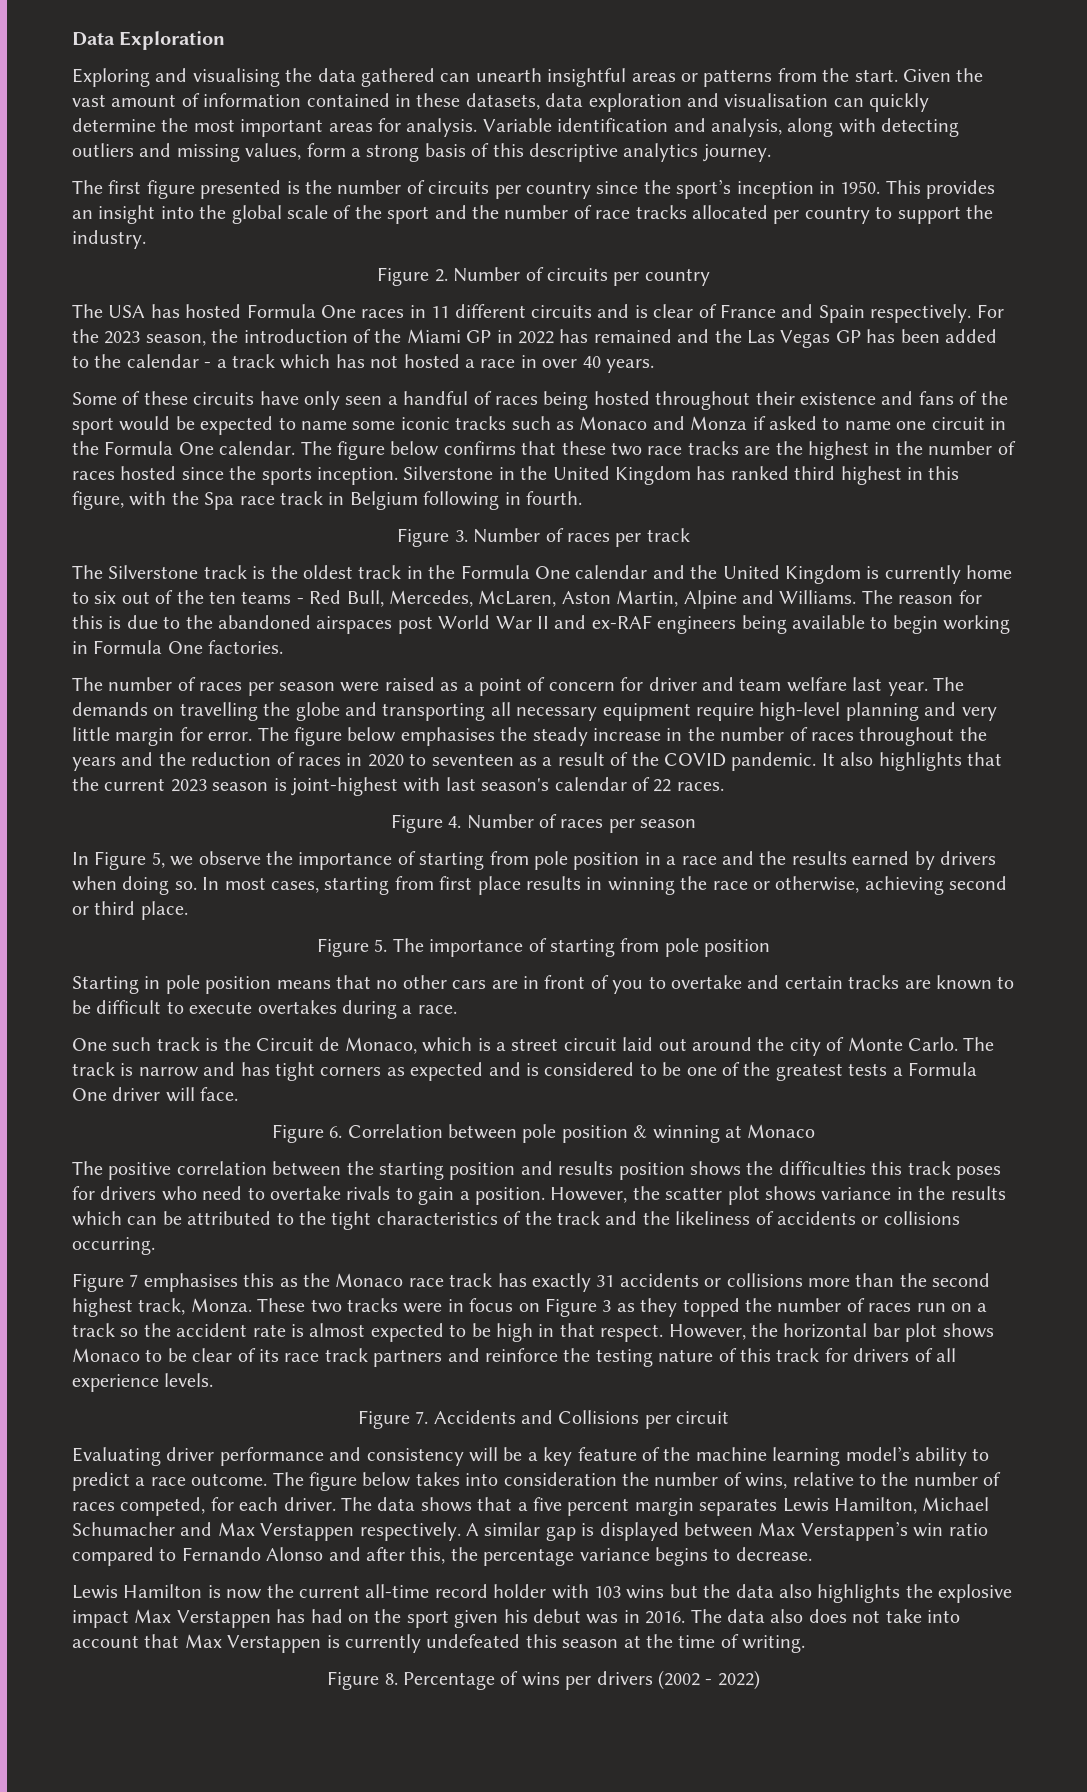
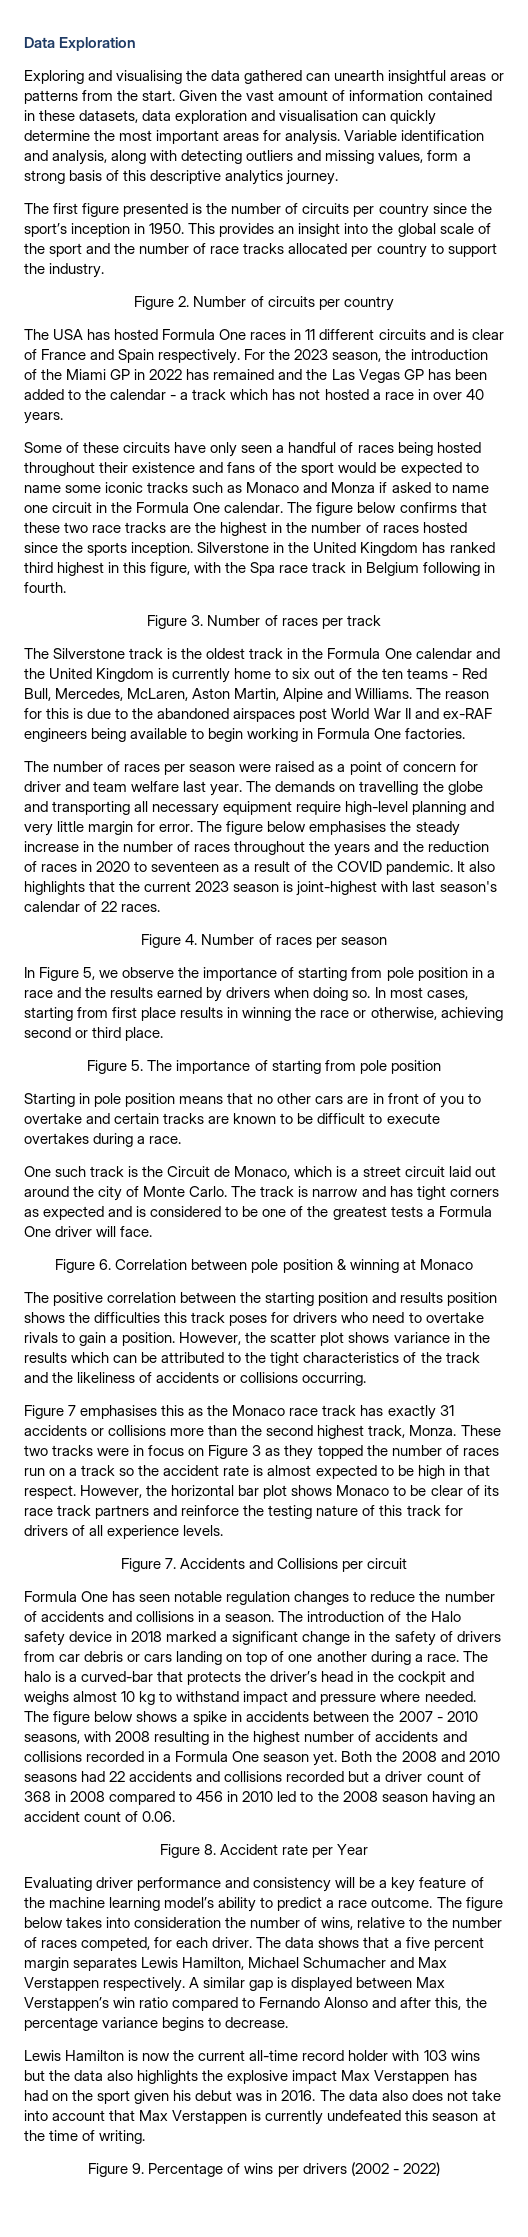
(730, 1417) none -> [24,1591,495,1605] [24,1611,461,1622] [24,1631,501,1646] [24,1651,488,1665] [24,1671,474,1685] [24,1691,476,1705] [24,1711,478,1725] [24,1731,467,1745] [24,1751,500,1766] [24,1771,481,1782] [24,1791,495,1805] [24,1811,176,1822] [159,1844,369,1858] // Formula One has seen notable regulation changes to reduce the number of accidents and collisions in a season. The introduction of the Halo safety device in 2018 marked a significant change in the safety of drivers from car debris or cars landing on top of one another during a race. The halo is a curved-bar that protects the driver’s head in the cockpit and weighs almost 10 kg to withstand impact and pressure where needed. The figure below shows a spike in accidents between the 2007 - 2010 seasons, with 2008 resulting in the highest number of accidents and collisions recorded in a Formula One season yet. Both the 2008 and 2010 seasons had 22 accidents and collisions recorded but a driver count of 368 in 2008 compared to 456 in 2010 led to the 2008 season having an accident count of 0.06. // Figure 8. Accident rate per Year
[384,1673,398,1685] 8. -> [132,2163,145,2174] 9.

